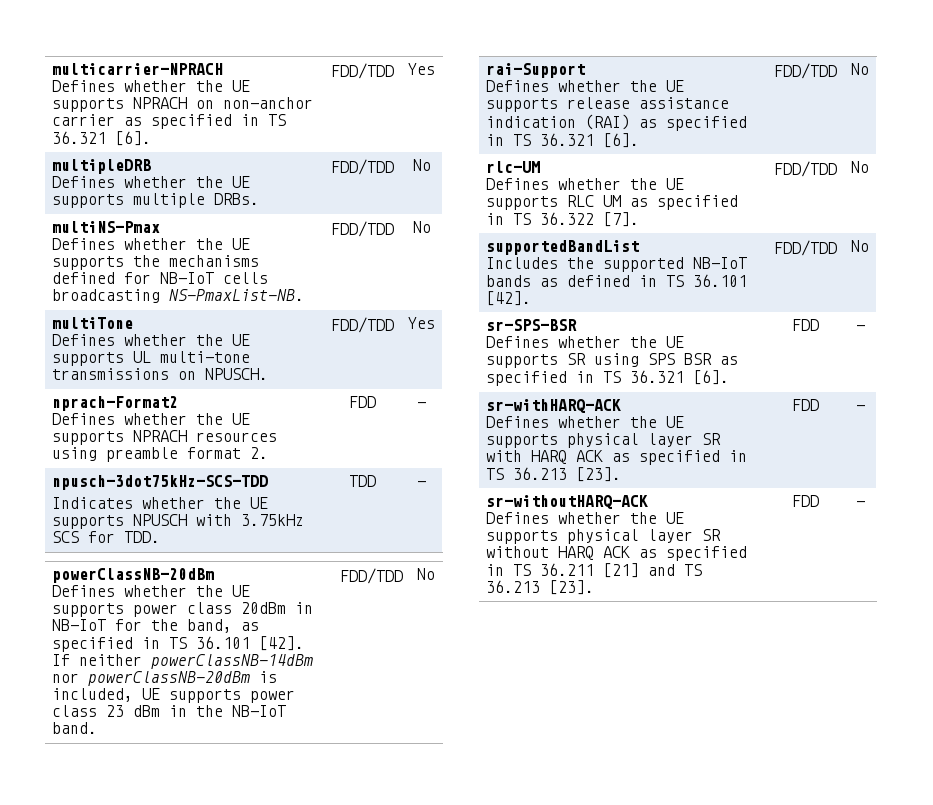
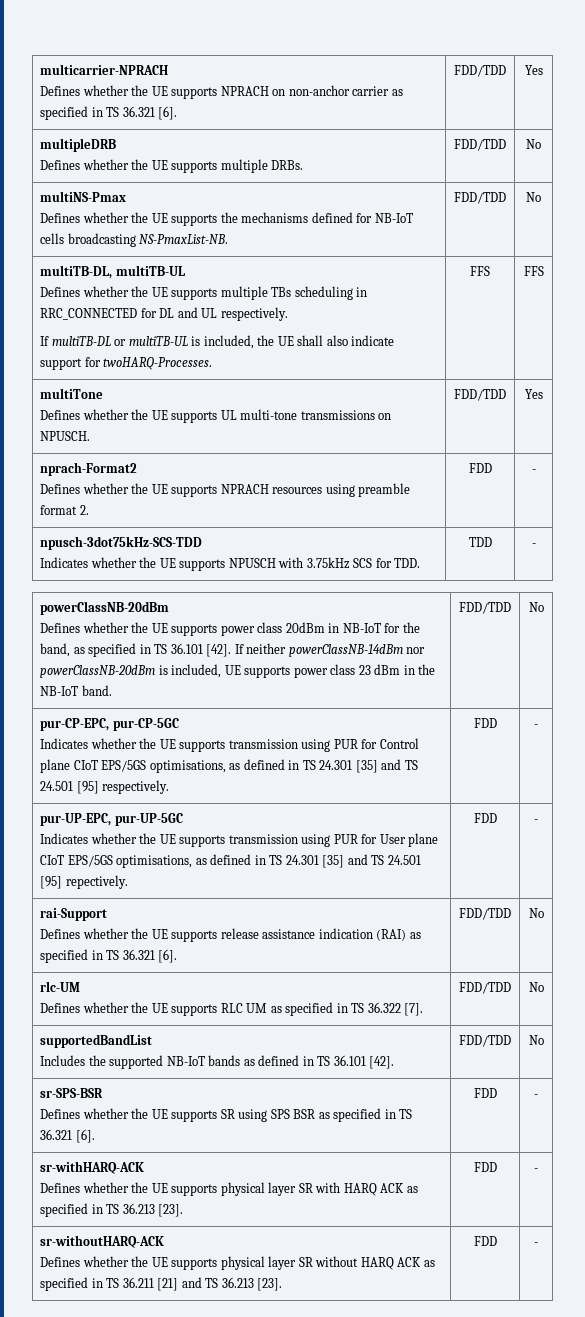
(431, 227) none -> [40,265,185,279] [40,286,368,300] [40,307,288,321] [40,335,395,349] [40,357,213,370] [470,266,490,276] [523,266,544,276] // multiTB-DL, multiTB-UL // Defines whether the UE supports multiple TBs scheduling in RRC_CONNECTED for DL and UL respectively. // If multiTB-DL or multiTB-UL is included, the UE shall also indicate support for twoHARQ-Processes. | FFS | FFS
(435, 574) none -> [40,718,179,731] [40,738,419,752] [40,759,418,773] [40,780,170,794] [473,718,497,728] [534,724,538,728] [40,813,183,826] [40,833,439,847] [40,854,421,868] [40,875,128,889] [473,813,497,823] [534,819,538,823] // pur-CP-EPC, pur-CP-5GC // Indicates whether the UE supports transmission using PUR for Control plane CIoT EPS/5GS optimisations, as defined in TS 24.301 [35] and TS 24.501 [95] respectively. | FDD | - // pur-UP-EPC, pur-UP-5GC // Indicates whether the UE supports transmission using PUR for User plane CIoT EPS/5GS optimisations, as defined in TS 24.301 [35] and TS 24.501 [95] repectively. | FDD | -

